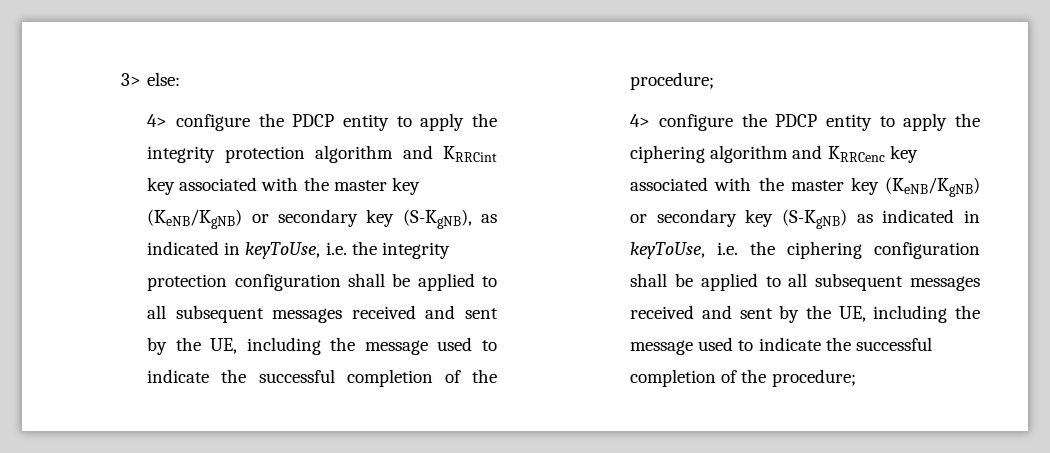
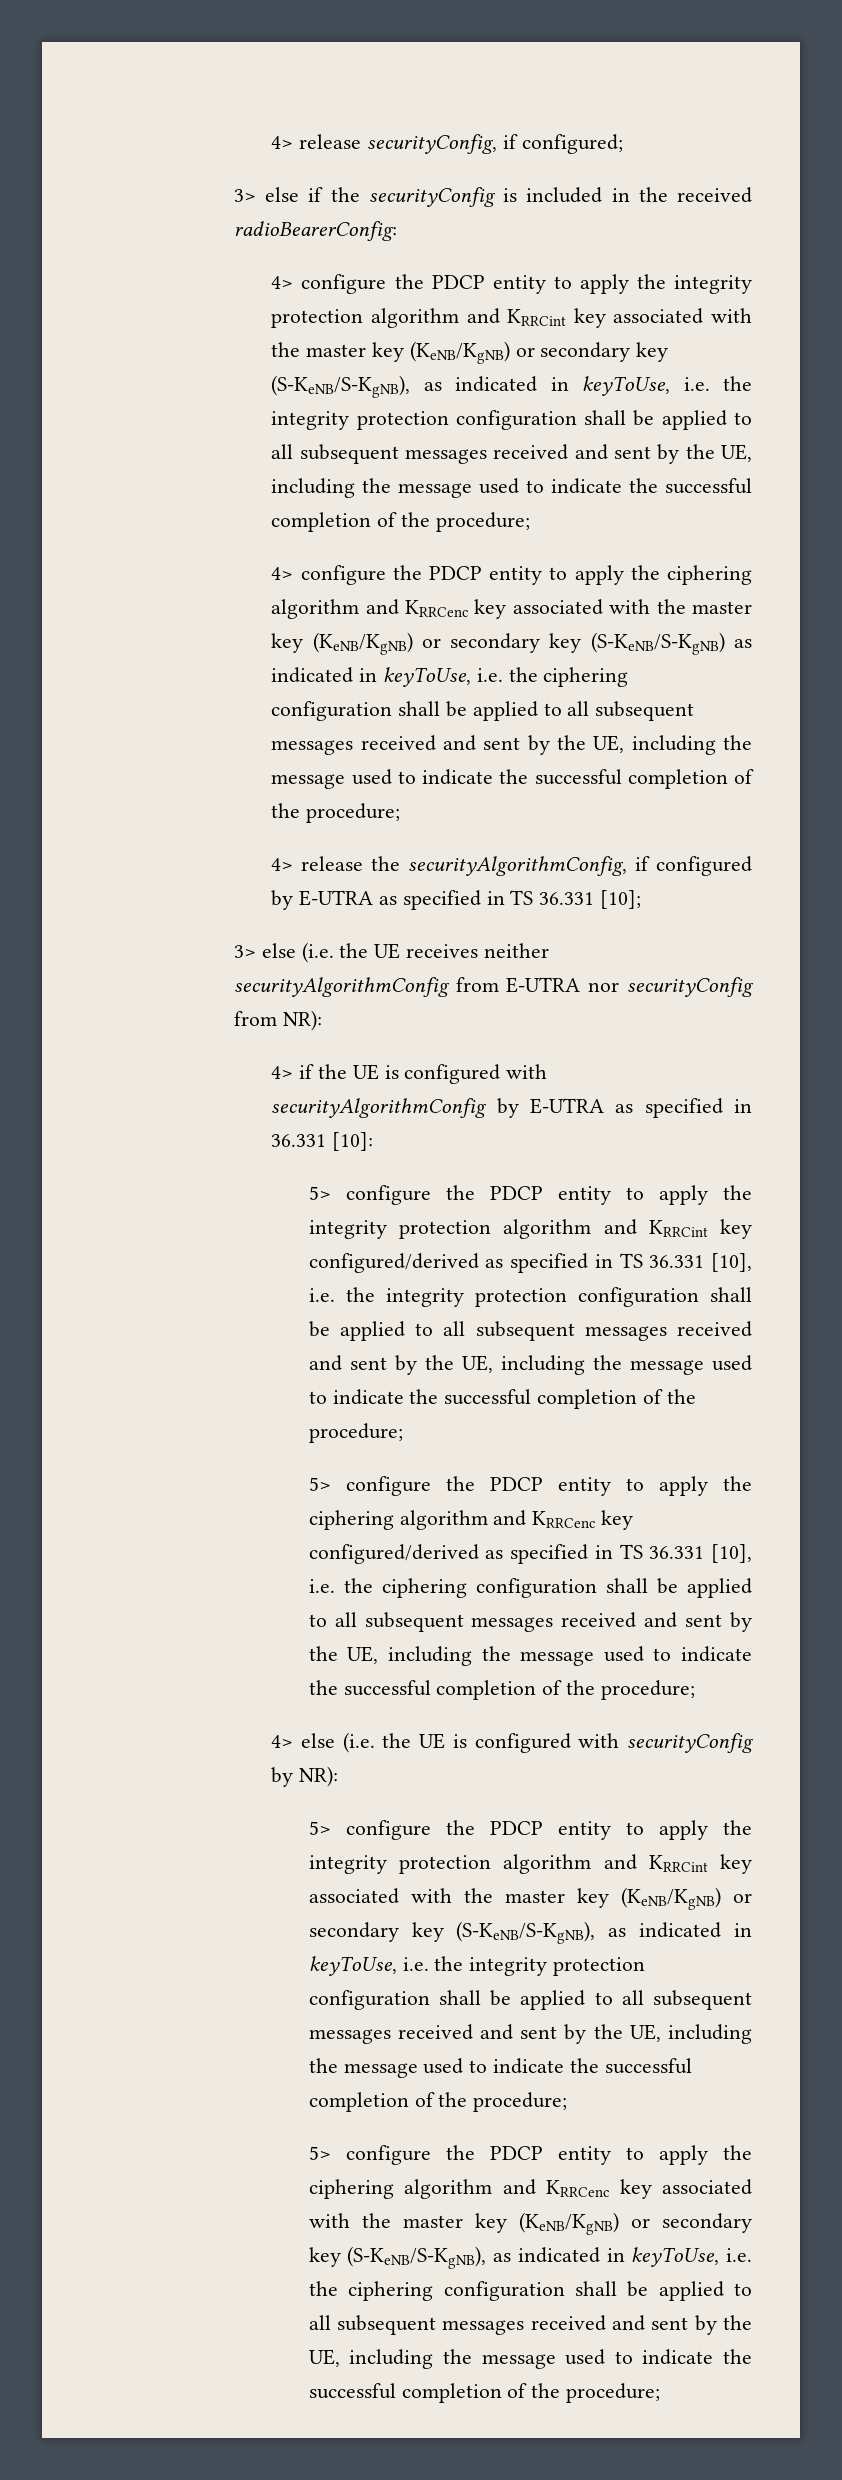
[121,72,180,86] 3> else: -> [271,134,623,154] [233,187,752,207] [233,221,397,241] 4> release securityConfig, if configured; // 3> else if the securityConfig is included in the received radioBearerConfig:
[402,209,472,229] (S-KgNB), -> [271,375,411,398] (S-KeNB/S-KgNB),
[782,209,848,229] (S-KgNB) -> [590,632,725,655] (S-KeNB/S-KgNB)
(856, 378) none -> [271,856,752,876] [271,890,641,910] [233,942,549,963] [233,977,754,997] [233,1010,322,1031] [271,1064,548,1084] [271,1098,752,1118] [271,1132,374,1151] [308,1185,752,1205] [308,1219,752,1239] [308,1253,753,1273] [308,1287,752,1307] [308,1321,752,1341] [308,1355,752,1375] [308,1389,696,1409] [308,1423,403,1443] [308,1476,752,1496] [308,1510,633,1530] [308,1544,753,1564] [308,1578,752,1598] [308,1612,752,1632] [308,1646,752,1666] [308,1680,695,1700] [271,1732,754,1753] [271,1766,339,1787] [308,1820,752,1840] [308,1854,752,1874] [308,1887,752,1910] [308,1921,752,1944] [308,1956,645,1976] [308,1990,752,2010] [308,2024,752,2044] [308,2058,692,2078] [308,2092,568,2112] [308,2145,752,2165] [308,2179,752,2199] [308,2212,752,2235] [308,2246,752,2269] [308,2281,752,2301] [308,2315,753,2335] [308,2349,752,2369] [308,2383,660,2403] // 4> release the securityAlgorithmConfig, if configured by E-UTRA as specified in TS 36.331 [10]; // 3> else (i.e. the UE receives neither securityAlgorithmConfig from E-UTRA nor securityConfig from NR): // 4> if the UE is configured with securityAlgorithmConfig by E-UTRA as specified in 36.331 [10]: // 5> configure the PDCP entity to apply the integrity protection algorithm and KRRCint key configured/derived as specified in TS 36.331 [10], i.e. the integrity protection configuration shall be applied to all subsequent messages received and sent by the UE, including the message used to indicate the successful completion of the procedure; // 5> configure the PDCP entity to apply the ciphering algorithm and KRRCenc key configured/derived as specified in TS 36.331 [10], i.e. the ciphering configuration shall be applied to all subsequent messages received and sent by the UE, including the message used to indicate the successful completion of the procedure; // 4> else (i.e. the UE is configured with securityConfig by NR): // 5> configure the PDCP entity to apply the integrity protection algorithm and KRRCint key associated with the master key (KeNB/KgNB) or secondary key (S-KeNB/S-KgNB), as indicated in keyToUse, i.e. the integrity protection configuration shall be applied to all subsequent messages received and sent by the UE, including the message used to indicate the successful completion of the procedure; // 5> configure the PDCP entity to apply the ciphering algorithm and KRRCenc key associated with the master key (KeNB/KgNB) or secondary key (S-KeNB/S-KgNB), as indicated in keyToUse, i.e. the ciphering configuration shall be applied to all subsequent messages received and sent by the UE, including the message used to indicate the successful completion of the procedure;

